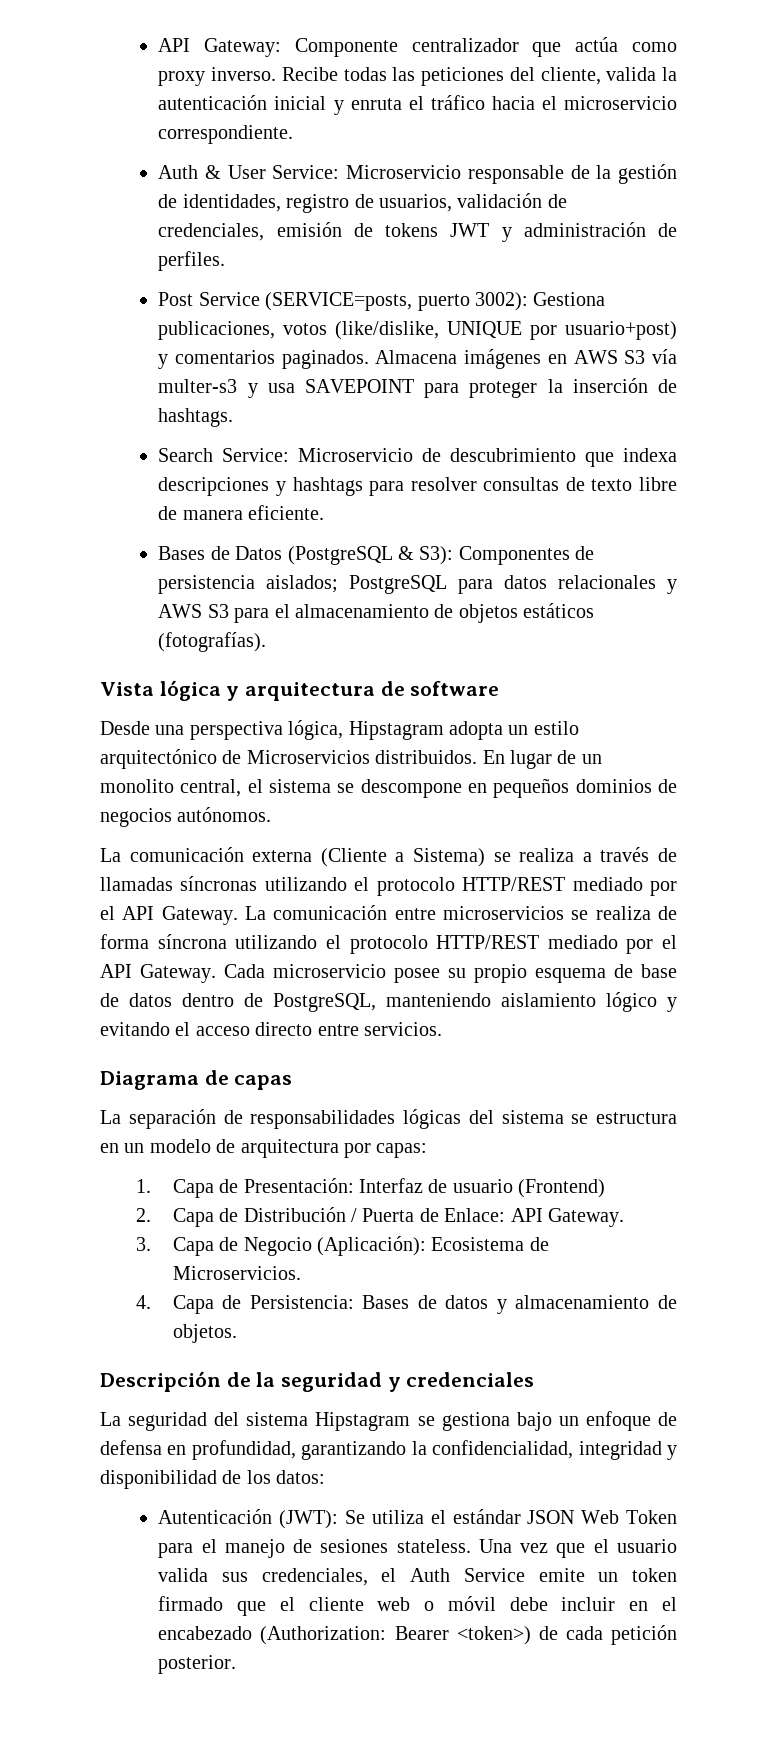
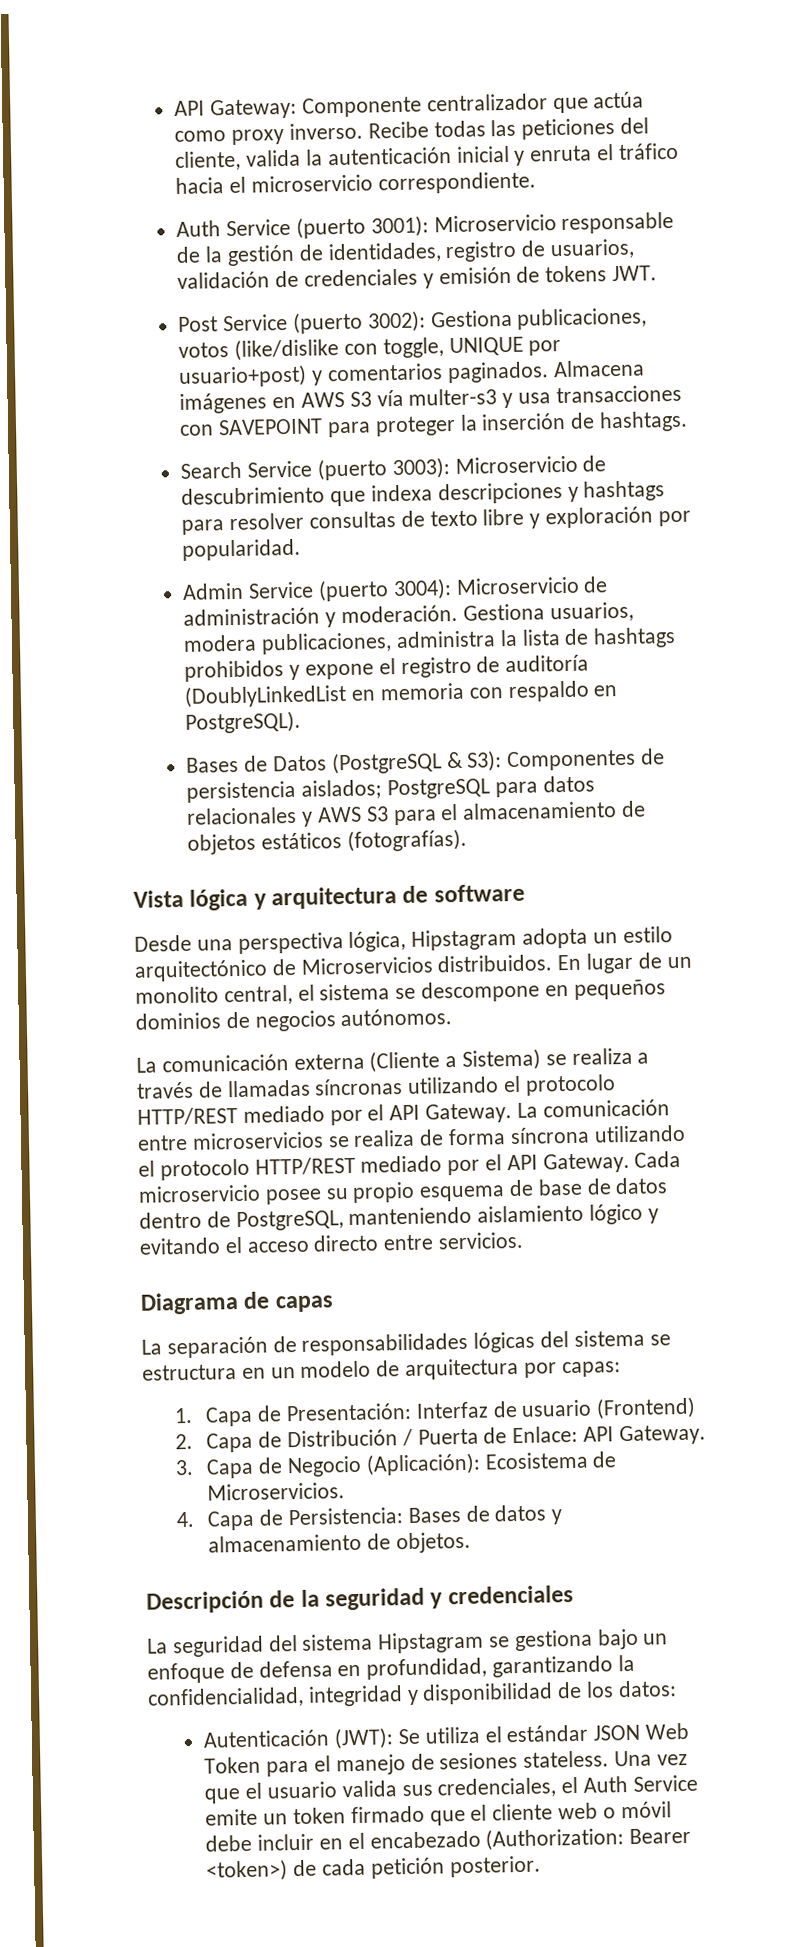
[205,165,340,179] & User Service: -> [226,215,429,239] Service (puerto 3001):
[158,223,265,241] credenciales, -> [303,268,434,289] credenciales y
[450,222,677,242] [158,251,226,271] JWT y administración de perfiles. -> [611,265,657,282] JWT.
[265,292,470,311] (SERVICE=posts, puerto -> [291,311,363,334] (puerto
[335,321,440,340] (like/dislike, -> [234,337,444,361] (like/dislike con toggle,
(295, 388) none -> [555,384,682,404] [180,424,215,436] transacciones con
[222,448,290,462] Service: -> [247,457,451,481] Service (puerto 3003):
[158,505,325,520] de manera eficiente. -> [529,506,691,529] [182,538,302,561] [182,576,609,602] [183,601,634,628] [183,626,677,655] [184,654,590,682] [184,680,618,708] [185,710,302,734] y exploración por popularidad. // Admin Service (puerto 3004): Microservicio de administración y moderación. Gestiona usuarios, modera publicaciones, administra la lista de hashtags prohibidos y expone el registro de auditoría (DoublyLinkedList en memoria con respaldo en PostgreSQL).

